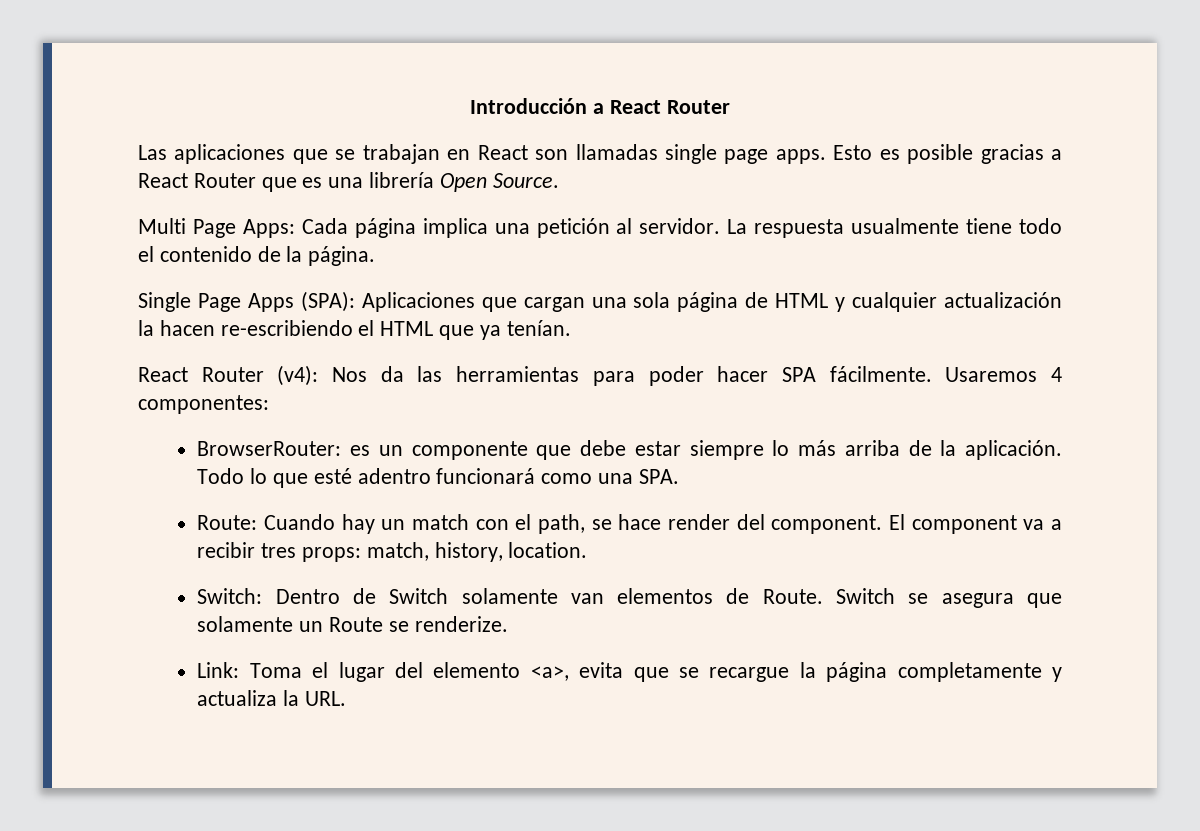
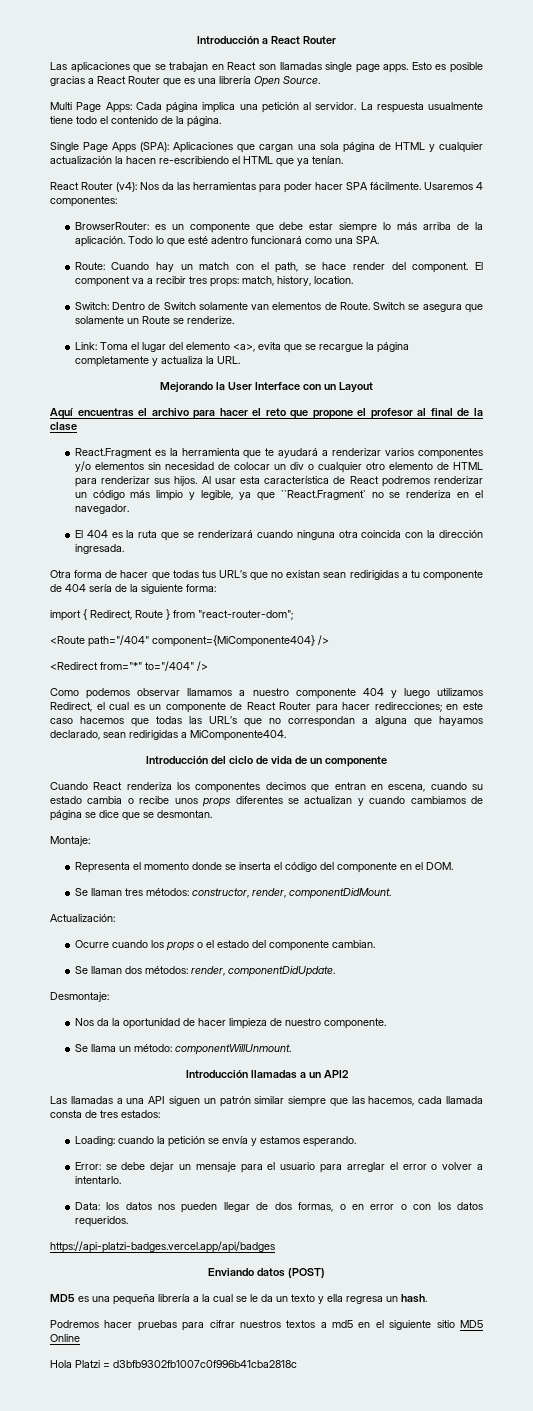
(346, 698) none -> [160,382,373,393] [50,408,484,419] [50,422,77,431] [74,448,484,459] [74,461,484,473] [74,476,484,487] [74,490,483,501] [74,504,129,514] [74,530,484,541] [74,544,124,554] [50,570,483,581] [50,584,216,594] [50,609,293,621] [50,635,329,647] [50,661,208,671] [50,688,484,699] [50,702,484,713] [50,716,483,727] [50,730,286,741] [146,756,387,767] [50,782,484,793] [50,796,484,807] [50,810,212,821] [50,836,90,846] [74,862,453,873] [74,888,391,899] [50,914,115,922] [74,940,375,951] [74,966,335,977] [50,992,109,1002] [74,1018,386,1029] [74,1044,291,1055] [185,1070,349,1079] [50,1096,483,1107] [50,1110,160,1118] [74,1136,356,1147] [74,1162,483,1173] [74,1176,121,1184] [74,1202,484,1213] [74,1216,128,1227] [50,1241,275,1253] [208,1268,325,1278] [50,1293,427,1305] [50,1320,483,1331] [50,1334,80,1342] [50,1360,297,1368] // Mejorando la User Interface con un Layout // Aquí encuentras el archivo para hacer el reto que propone el profesor al final de la clase // React.Fragment es la herramienta que te ayudará a renderizar varios componentes y/o elementos sin necesidad de colocar un div o cualquier otro elemento de HTML para renderizar sus hijos. Al usar esta característica de React podremos renderizar un código más limpio y legible, ya que ``React.Fragment` no se renderiza en el navegador. // El 404 es la ruta que se renderizará cuando ninguna otra coincida con la dirección ingresada. // Otra forma de hacer que todas tus URL’s que no existan sean redirigidas a tu componente de 404 sería de la siguiente forma: // import { Redirect, Route } from "react-router-dom"; // <Route path="/404" component={MiComponente404} /> // <Redirect from="*" to="/404" /> // Como podemos observar llamamos a nuestro componente 404 y luego utilizamos Redirect, el cual es un componente de React Router para hacer redirecciones; en este caso hacemos que todas las URL’s que no correspondan a alguna que hayamos declarado, sean redirigidas a MiComponente404. // Introducción del ciclo de vida de un componente // Cuando React renderiza los componentes decimos que entran en escena, cuando su estado cambia o recibe unos props diferentes se actualizan y cuando cambiamos de página se dice que se desmontan. // Montaje: // Representa el momento donde se inserta el código del componente en el DOM. // Se llaman tres métodos: constructor, render, componentDidMount. // Actualización: // Ocurre cuando los props o el estado del componente cambian. // Se llaman dos métodos: render, componentDidUpdate. // Desmontaje: // Nos da la oportunidad de hacer limpieza de nuestro componente. // Se llama un método: componentWillUnmount. // Introducción llamadas a un API2 // Las llamadas a una API siguen un patrón similar siempre que las hacemos, cada llamada consta de tres estados: // Loading: cuando la petición se envía y estamos esperando. // Error: se debe dejar un mensaje para el usuario para arreglar el error o volver a intentarlo. // Data: los datos nos pueden llegar de dos formas, o en error o con los datos requeridos. // https://api-platzi-badges.vercel.app/api/badges // Enviando datos (POST) // MD5 es una pequeña librería a la cual se le da un texto y ella regresa un hash. // Podremos hacer pruebas para cifrar nuestros textos a md5 en el siguiente sitio MD5 Online // Hola Platzi = d3bfb9302fb1007c0f996b41cba2818c

